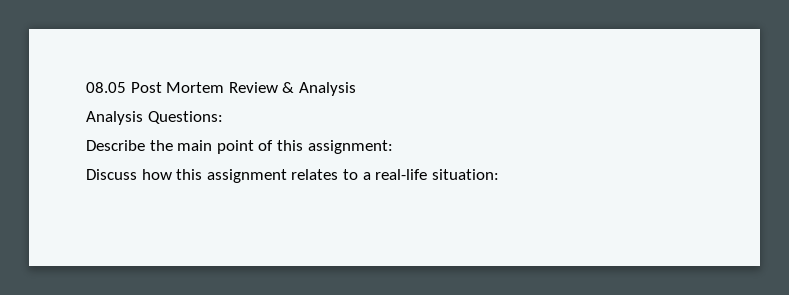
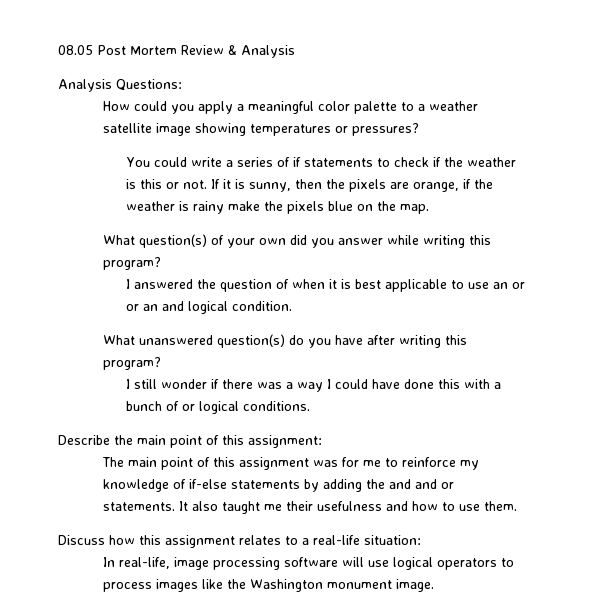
(223, 117) none -> [103,101,479,114] [103,123,420,136] [125,157,516,167] [125,179,493,192] [125,201,429,214] [103,234,492,248] [103,257,162,270] [125,279,525,292] [125,301,292,314] [103,334,468,348] [103,357,162,370] [125,379,501,392] [125,401,310,414] // How could you apply a meaningful color palette to a weather satellite image showing temperatures or pressures? // You could write a series of if statements to check if the weather is this or not. If it is sunny, then the pixels are orange, if the weather is rainy make the pixels blue on the map. // What question(s) of your own did you answer while writing this program? // I answered the question of when it is best applicable to use an or or an and logical condition. // What unanswered question(s) do you have after writing this program? // I still wonder if there was a way I could have done this with a bunch of or logical conditions.
(393, 147) none -> [102,457,480,470] [103,479,455,492] [103,501,518,514] // The main point of this assignment was for me to reinforce my knowledge of if-else statements by adding the and and or statements. It also taught me their usefulness and how to use them.
(499, 174) none -> [103,557,515,570] [103,579,435,592] // In real-life, image processing software will use logical operators to process images like the Washington monument image.

